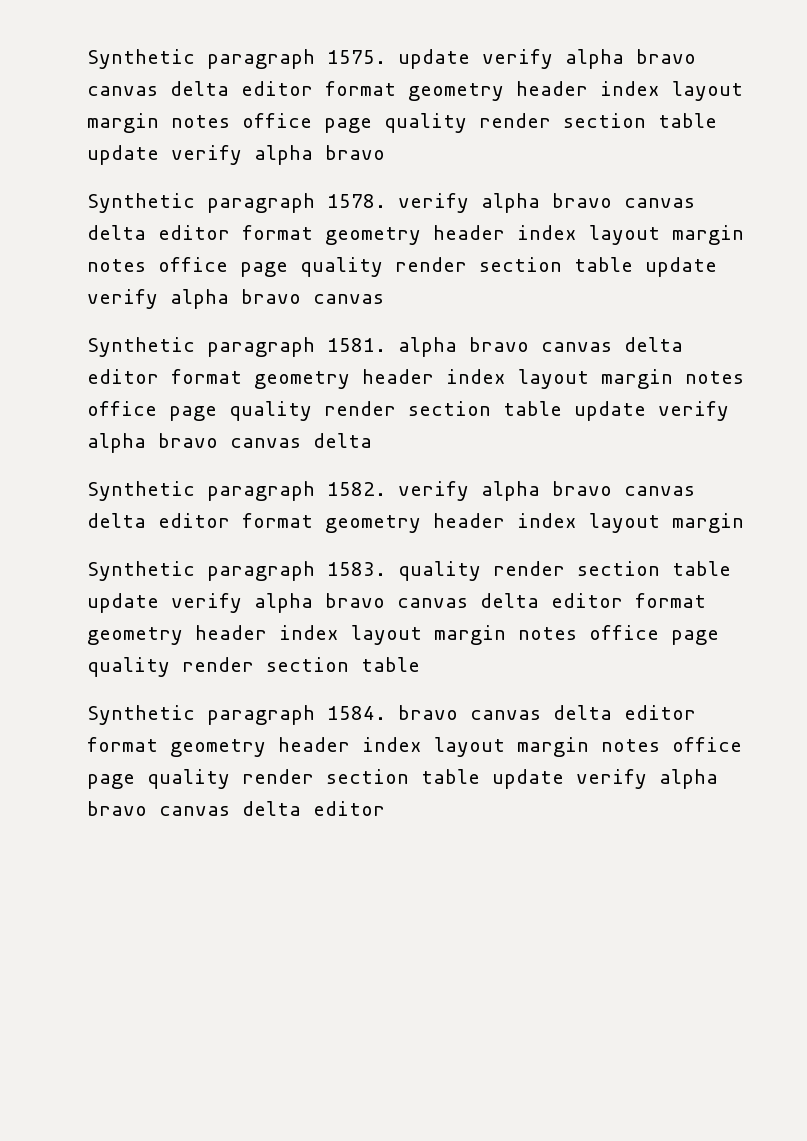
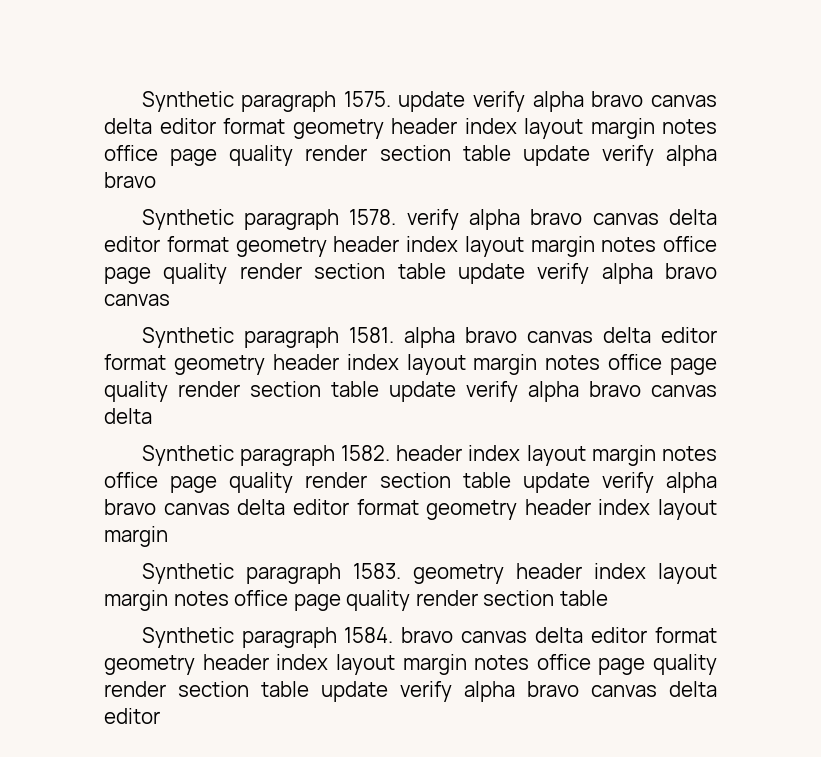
(386, 489) none -> [396,445,717,466] [104,472,590,493] header index layout margin notes office page quality render section table update
[398,561,731,581] [87,593,706,613] quality render section table update verify alpha bravo canvas delta editor format -> (401, 571) none

